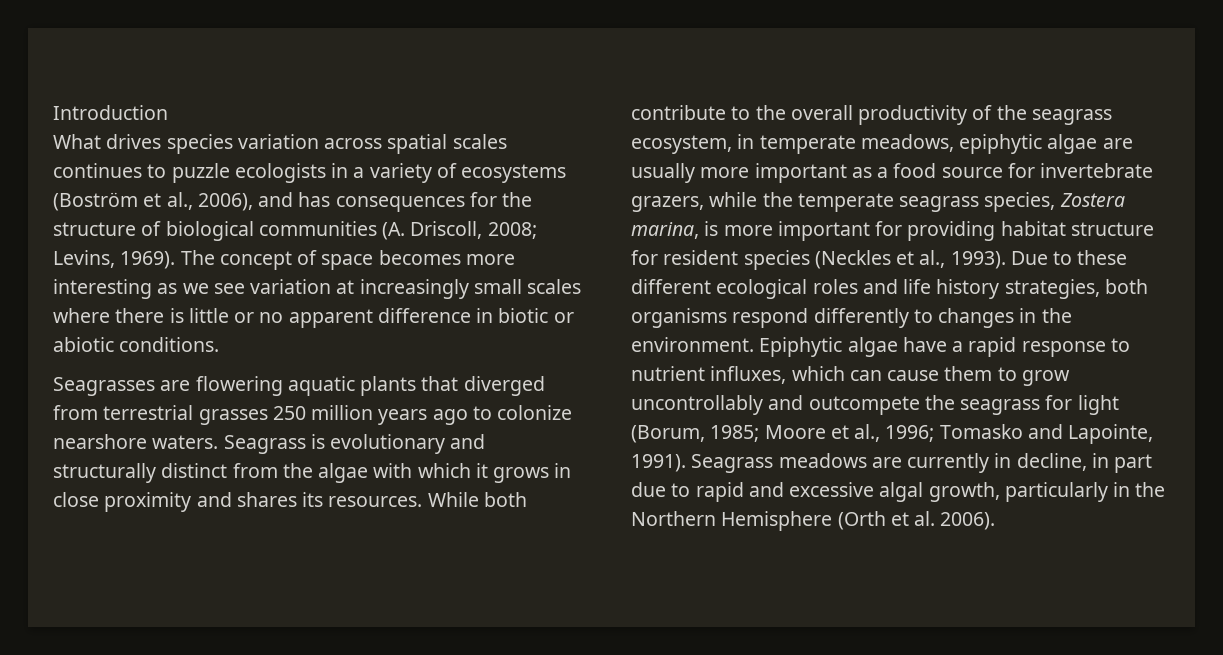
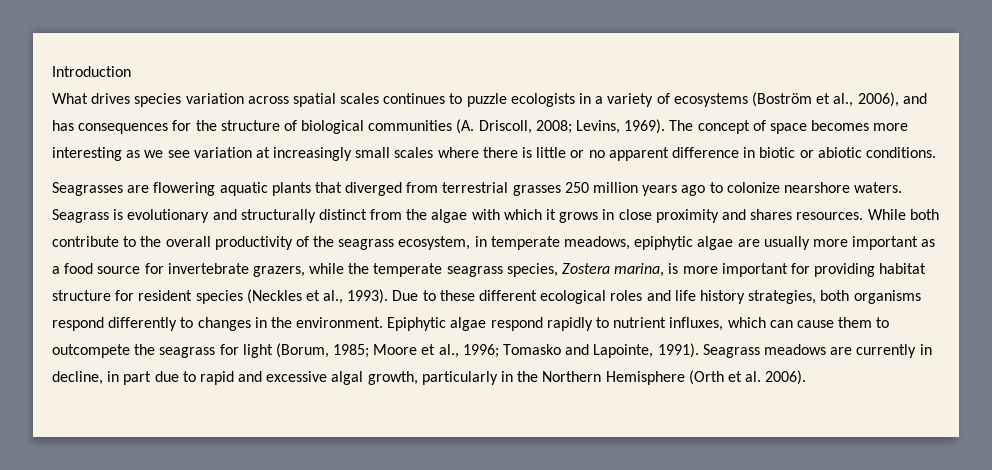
[302,492,324,507] its -> (793, 214) none
[902,337,1106,357] have a rapid response -> [490,317,593,331] respond rapidly
[1021,370,1070,386] [631,395,804,415] grow uncontrollably and -> (890, 322) none

